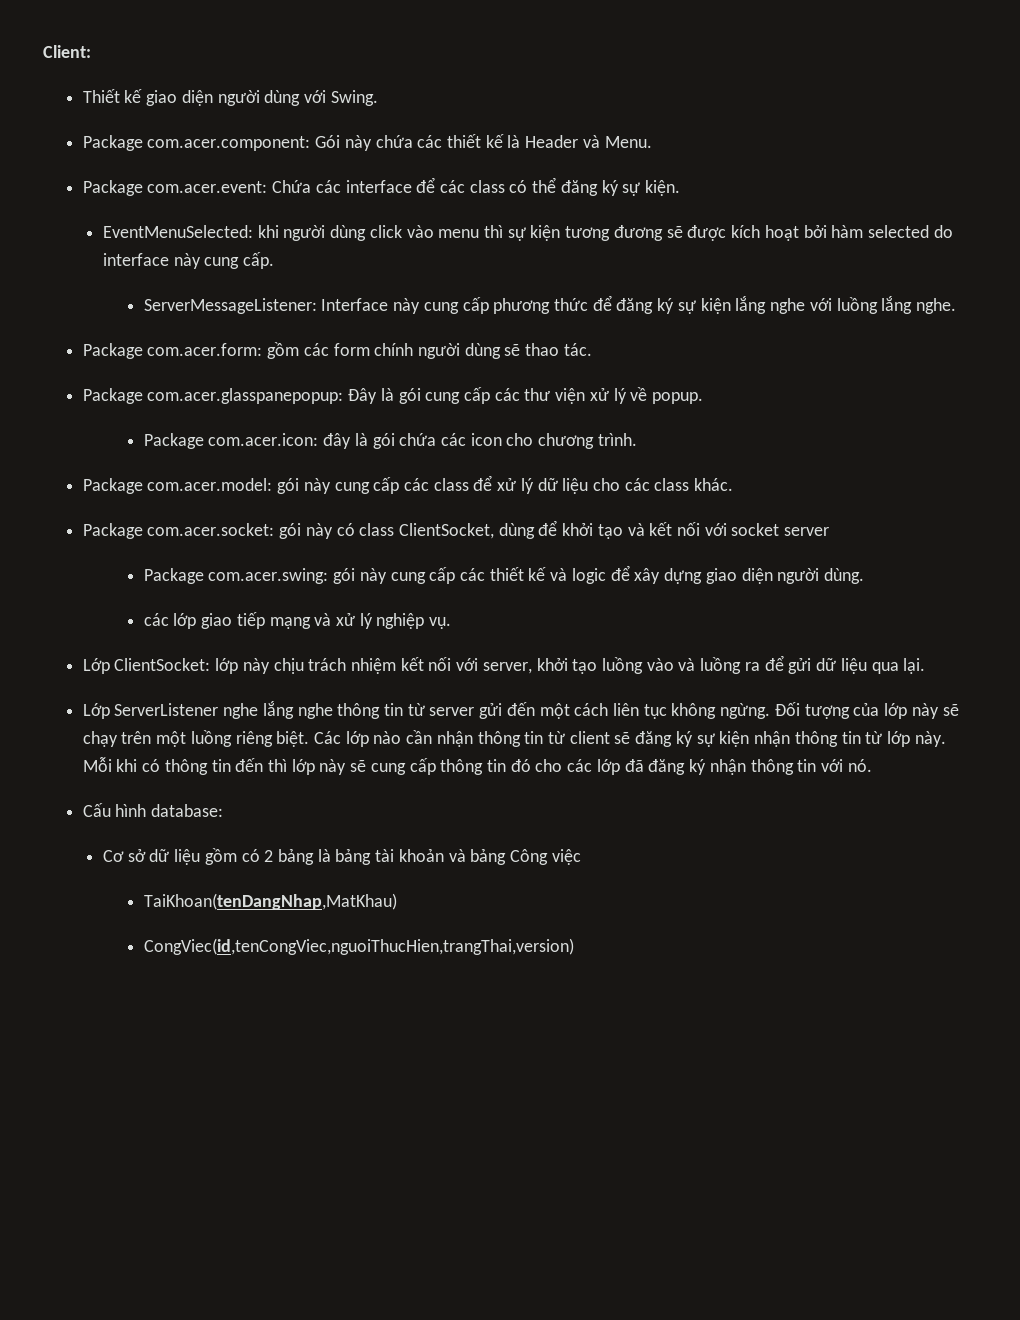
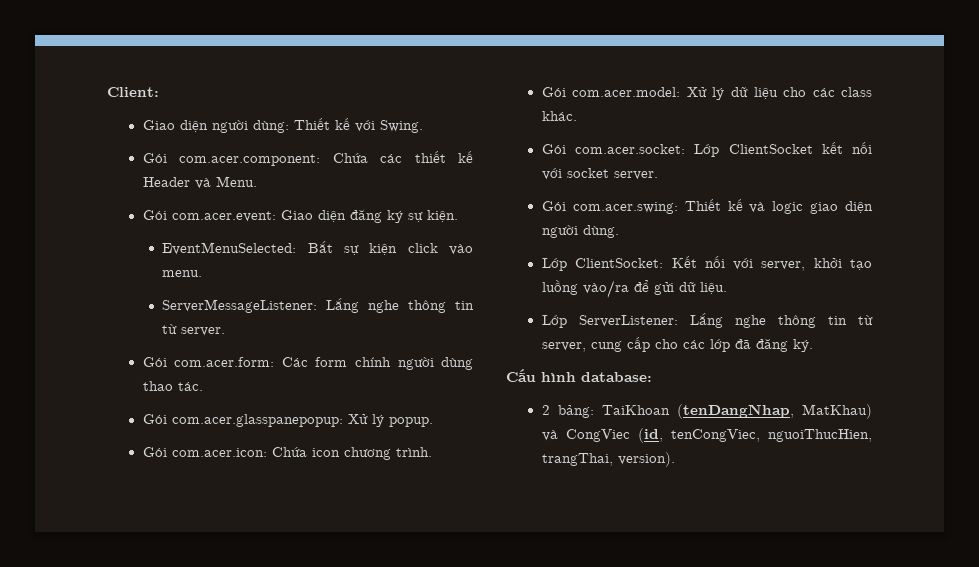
[82,89,378,106] [82,134,521,151] Thiết kế giao diện người dùng với Swing. // Package com.acer.component: Gói này chứa các thiết kế là -> [142,118,423,133] [142,151,474,166] Giao diện người dùng: Thiết kế với Swing. // Gói com.acer.component: Chứa các thiết kế
[82,177,557,196] Package com.acer.event: Chứa các interface để các class có thể -> [142,210,346,222] Gói com.acer.event: Giao diện
[257,225,953,241] [102,252,275,269] [143,295,957,314] [82,342,329,359] khi người dùng click vào menu thì sự kiện tương đương sẽ được kích hoạt bởi hàm selected do interface này cung cấp. // ServerMessageListener: Interface này cung cấp phương thức để đăng ký sự kiện lắng nghe với luồng lắng nghe. // Package com.acer.form: gồm các -> [307,241,473,255] [162,270,203,277] [162,298,474,313] [162,324,226,336] [142,357,308,367] Bắt sự kiện click vào menu. // ServerMessageListener: Lắng nghe thông tin từ server. // Gói com.acer.form: Các
[504,344,521,356] sẽ -> (473, 363) none
[82,387,704,404] [143,433,637,449] [82,475,517,494] Package com.acer.glasspanepopup: Đây là gói cung cấp các thư viện xử lý về popup. // Package com.acer.icon: đây là gói chứa các icon cho chương trình. // Package com.acer.model: gói này cung cấp các class để xử -> [142,414,433,427] [142,447,432,460] [541,87,707,97] Gói com.acer.glasspanepopup: Xử lý popup. // Gói com.acer.icon: Chứa icon chương trình. // Gói com.acer.model: Xử
[82,520,830,539] [143,565,865,584] [143,612,452,629] [82,657,424,674] Package com.acer.socket: gói này có class ClientSocket, dùng để khởi tạo và kết nối với socket server // Package com.acer.swing: gói này cung cấp các thiết kế và logic để xây dựng giao diện người dùng. // các lớp giao tiếp mạng và xử lý nghiệp vụ. // Lớp ClientSocket: lớp này chịu trách nhiệm kết -> [541,142,872,157] [541,168,658,180] [541,199,873,214] [541,225,619,238] [541,256,697,271] Gói com.acer.socket: Lớp ClientSocket kết nối với socket server. // Gói com.acer.swing: Thiết kế và logic giao diện người dùng. // Lớp ClientSocket: Kết
[646,655,926,674] [82,701,959,719] [82,730,946,747] [82,757,531,775] vào và luồng ra để gửi dữ liệu qua lại. // Lớp ServerListener nghe lắng nghe thông tin từ server gửi đến một cách liên tục không ngừng. Đối tượng của lớp này sẽ chạy trên một luồng riêng biệt. Các lớp nào cần nhận thông tin từ client sẽ đăng ký sự kiện nhận thông tin từ lớp này. Mỗi khi có thông tin đến thì lớp này sẽ cung cấp thông tin đó -> [582,280,727,298] [541,313,873,328] [541,337,650,352] vào/ra để gửi dữ liệu. // Lớp ServerListener: Lắng nghe thông tin từ server, cung cấp
[689,759,872,775] [82,803,224,817] [102,848,581,865] [143,893,397,910] [143,938,574,955] ký nhận thông tin với nó. // Cấu hình database: // Cơ sở dữ liệu gồm có 2 bảng là bảng tài khoản và bảng Công việc // TaiKhoan(tenDangNhap,MatKhau) // CongViec(id,tenCongViec,nguoiThucHien,trangThai,version) -> [792,339,813,352] [506,369,652,382] [541,404,872,419] [541,428,872,443] [541,452,675,467] ký. // Cấu hình database: // 2 bảng: TaiKhoan (tenDangNhap, MatKhau) và CongViec (id, tenCongViec, nguoiThucHien, trangThai, version).

